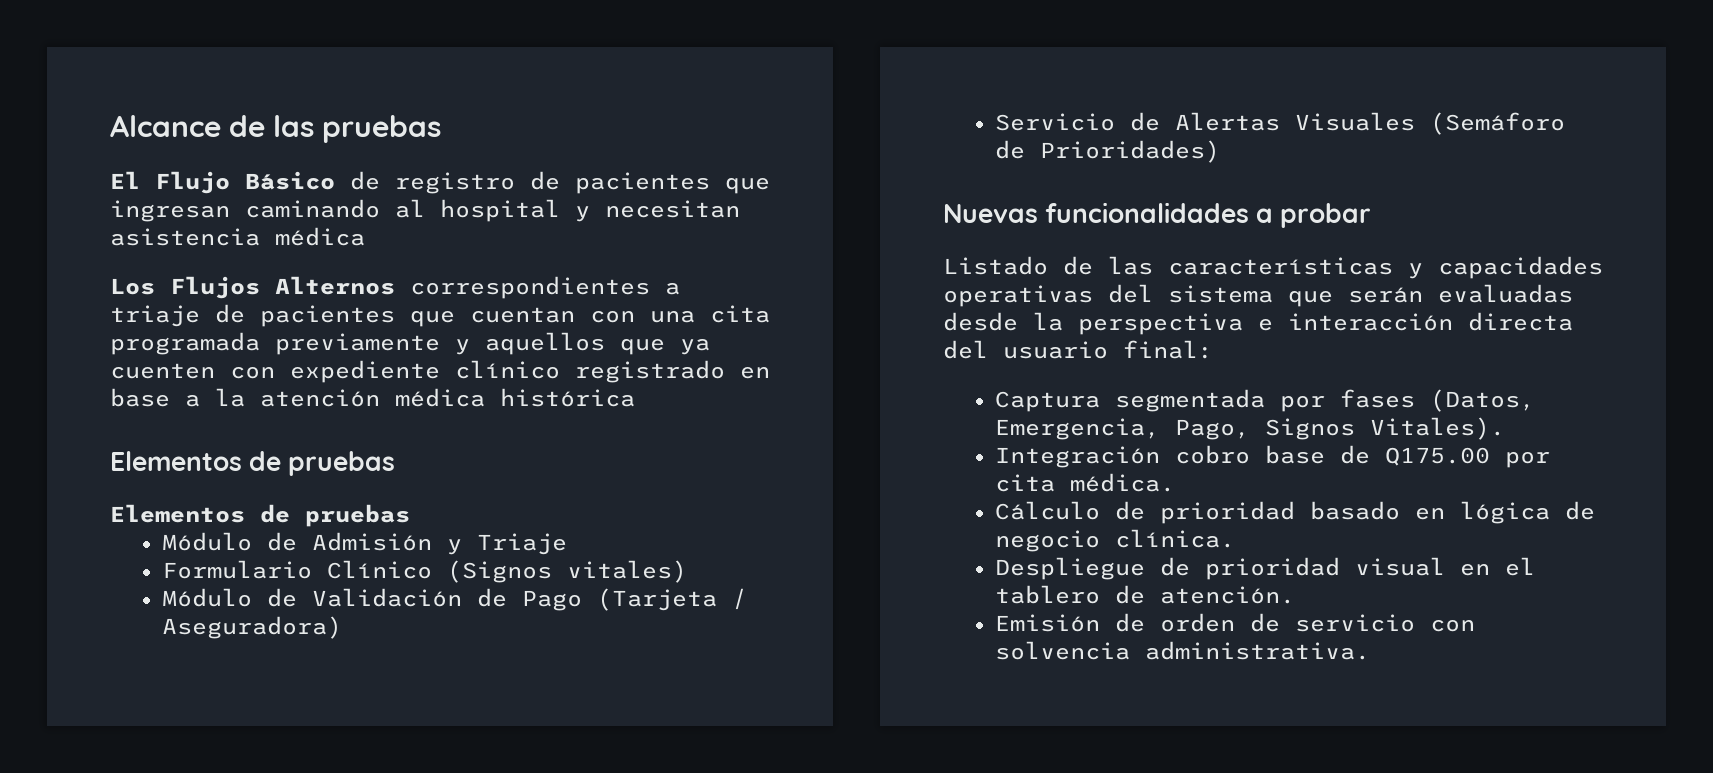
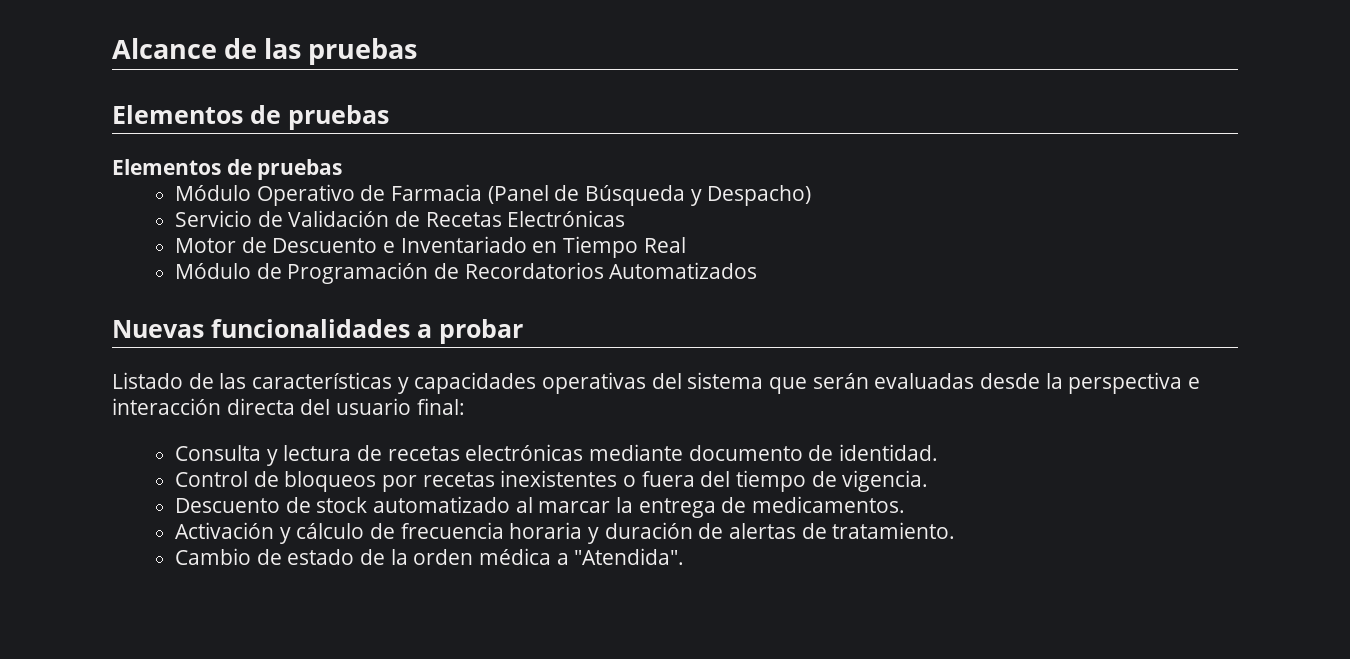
[110,171,770,194] [110,199,740,222] [110,227,365,246] [110,276,680,299] [110,304,770,327] [110,332,710,355] [110,360,770,383] [110,388,635,407] // El Flujo Básico de registro de pacientes que ingresan caminando al hospital y necesitan asistencia médica // Los Flujos Alternos correspondientes a triaje de pacientes que cuentan con una cita programada previamente y aquellos que ya cuenten con expediente clínico registrado en base a la atención médica histórica -> (418, 51) none
[267,532,568,555] [162,560,688,583] [162,588,748,611] [162,616,343,639] [995,112,1566,135] [995,140,1221,163] de Admisión y Triaje // Formulario Clínico (Signos vitales) // Módulo de Validación de Pago (Tarjeta / Aseguradora) // Servicio de Alertas Visuales (Semáforo de Prioridades) -> [256,184,812,206] [175,210,626,227] [175,236,686,258] [175,262,758,284] Operativo de Farmacia (Panel de Búsqueda y Despacho) // Servicio de Validación de Recetas Electrónicas // Motor de Descuento e Inventariado en Tiempo Real // Módulo de Programación de Recordatorios Automatizados
[995,389,1536,412] [995,417,1506,440] [995,445,1551,468] [995,473,1176,492] [995,501,1596,524] [995,529,1236,552] [995,557,1536,580] [995,585,1296,604] [995,613,1476,632] [995,641,1371,660] Captura segmentada por fases (Datos, Emergencia, Pago, Signos Vitales). // Integración cobro base de Q175.00 por cita médica. // Cálculo de prioridad basado en lógica de negocio clínica. // Despliegue de prioridad visual en el tablero de atención. // Emisión de orden de servicio con solvencia administrativa. -> [175,444,939,466] [175,470,929,492] [175,496,906,518] [175,522,956,544] [175,548,685,565] Consulta y lectura de recetas electrónicas mediante documento de identidad. // Control de bloqueos por recetas inexistentes o fuera del tiempo de vigencia. // Descuento de stock automatizado al marcar la entrega de medicamentos. // Activación y cálculo de frecuencia horaria y duración de alertas de tratamiento. // Cambio de estado de la orden médica a "Atendida".

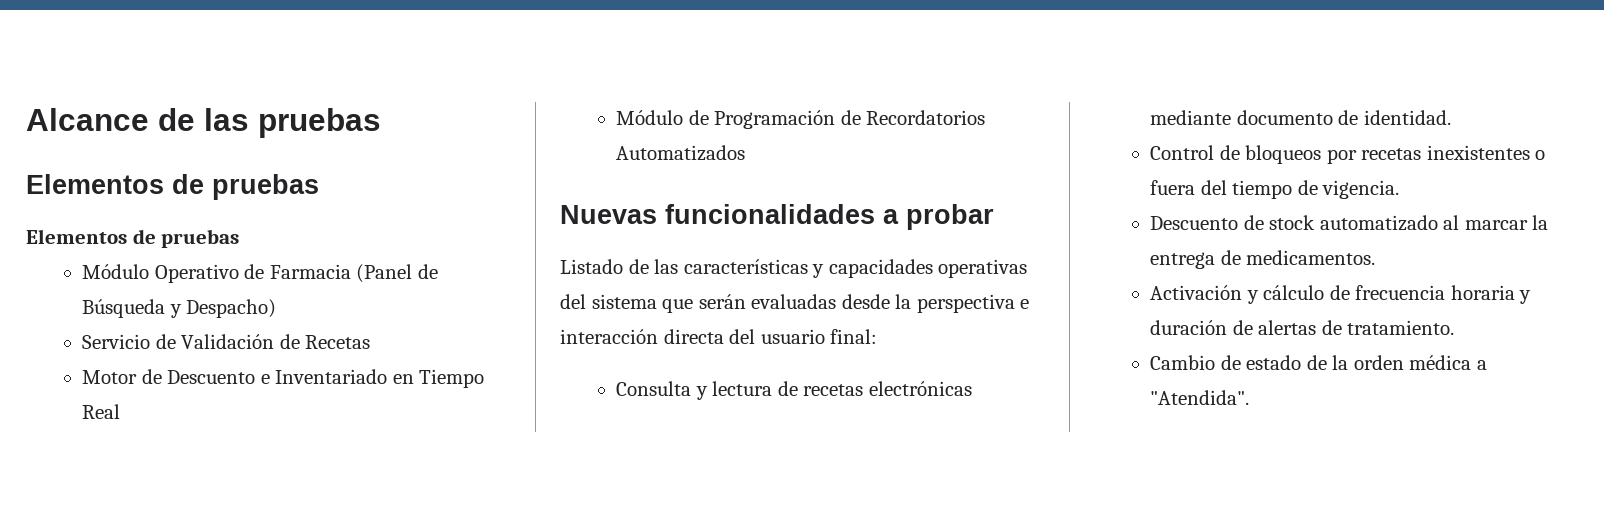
[507,210,626,227] Electrónicas -> (371, 342) none

